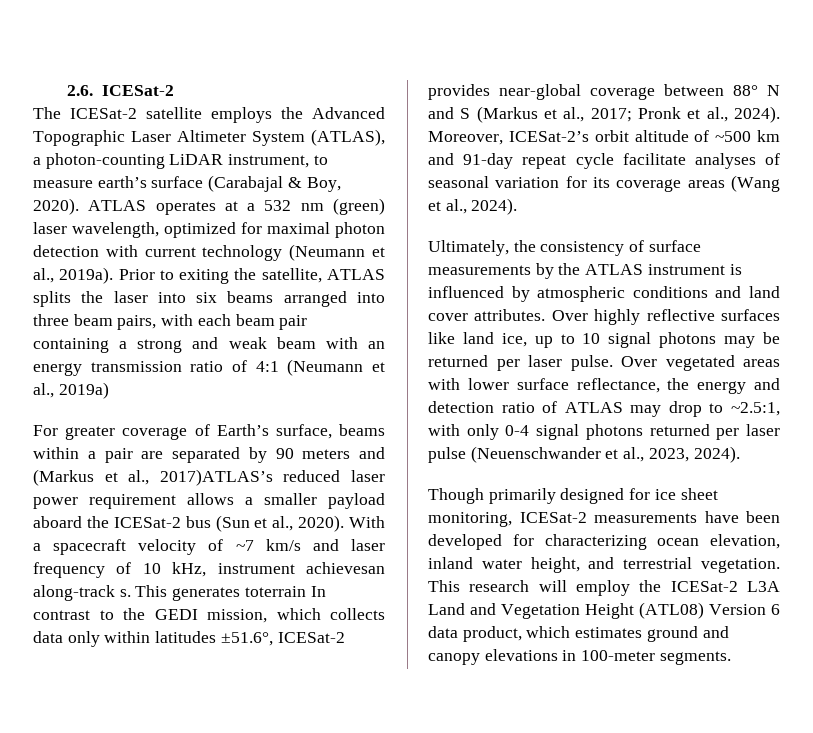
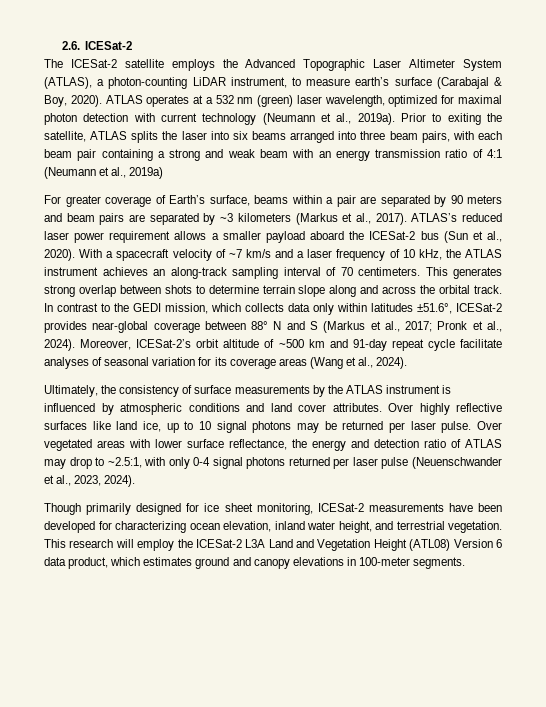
[33,469,273,486] (Markus et al., 2017)ATLAS’s -> [66,213,458,225] beam pairs are separated by ~3 kilometers (Markus et al., 2017). ATLAS’s
(339, 545) none -> [297,251,305,258] a
[217,562,385,574] [33,585,306,601] instrument achievesan along-track s. This generates toterrain -> [445,249,502,258] [44,267,502,279] [44,285,502,297] the ATLAS instrument achieves an along-track sampling interval of 70 centimeters. This generates strong overlap between shots to determine terrain slope along and across the orbital track.

